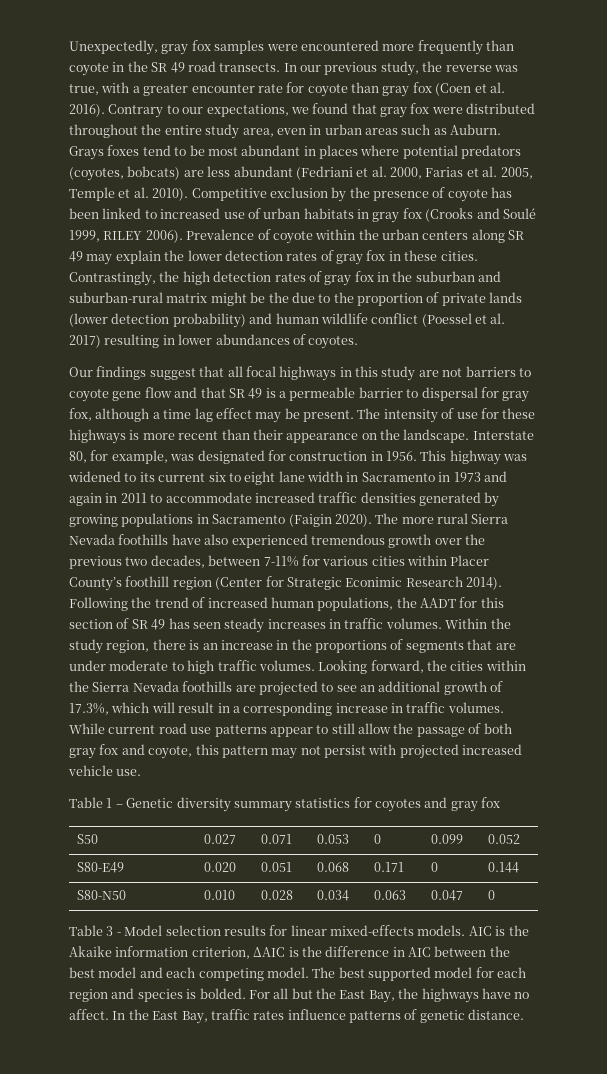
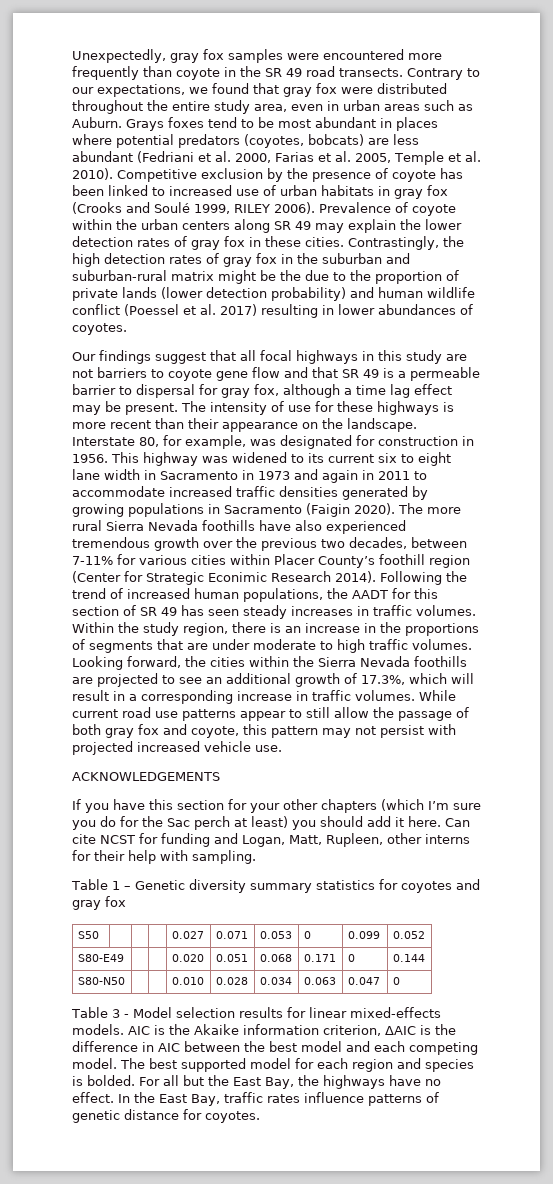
[283,61,518,76] [69,82,505,97] [69,104,105,117] In our previous study, the reverse was true, with a greater encounter rate for coyote than gray fox (Coen et al. 2016). -> (403, 72) none
(142, 772) none -> [72,772,220,781] [72,799,481,813] [72,816,470,830] [72,833,470,847] [72,850,256,864] // ACKNOWLEDGEMENTS // If you have this section for your other chapters (which I’m sure you do for the Sac perch at least) you should add it here. Can cite NCST for funding and Logan, Matt, Rupleen, other interns for their help with sampling.
[69,1009,109,1020] affect. -> [72,1092,114,1103] effect.
[468,1009,525,1020] distance. -> [124,1109,260,1123] distance for coyotes.

